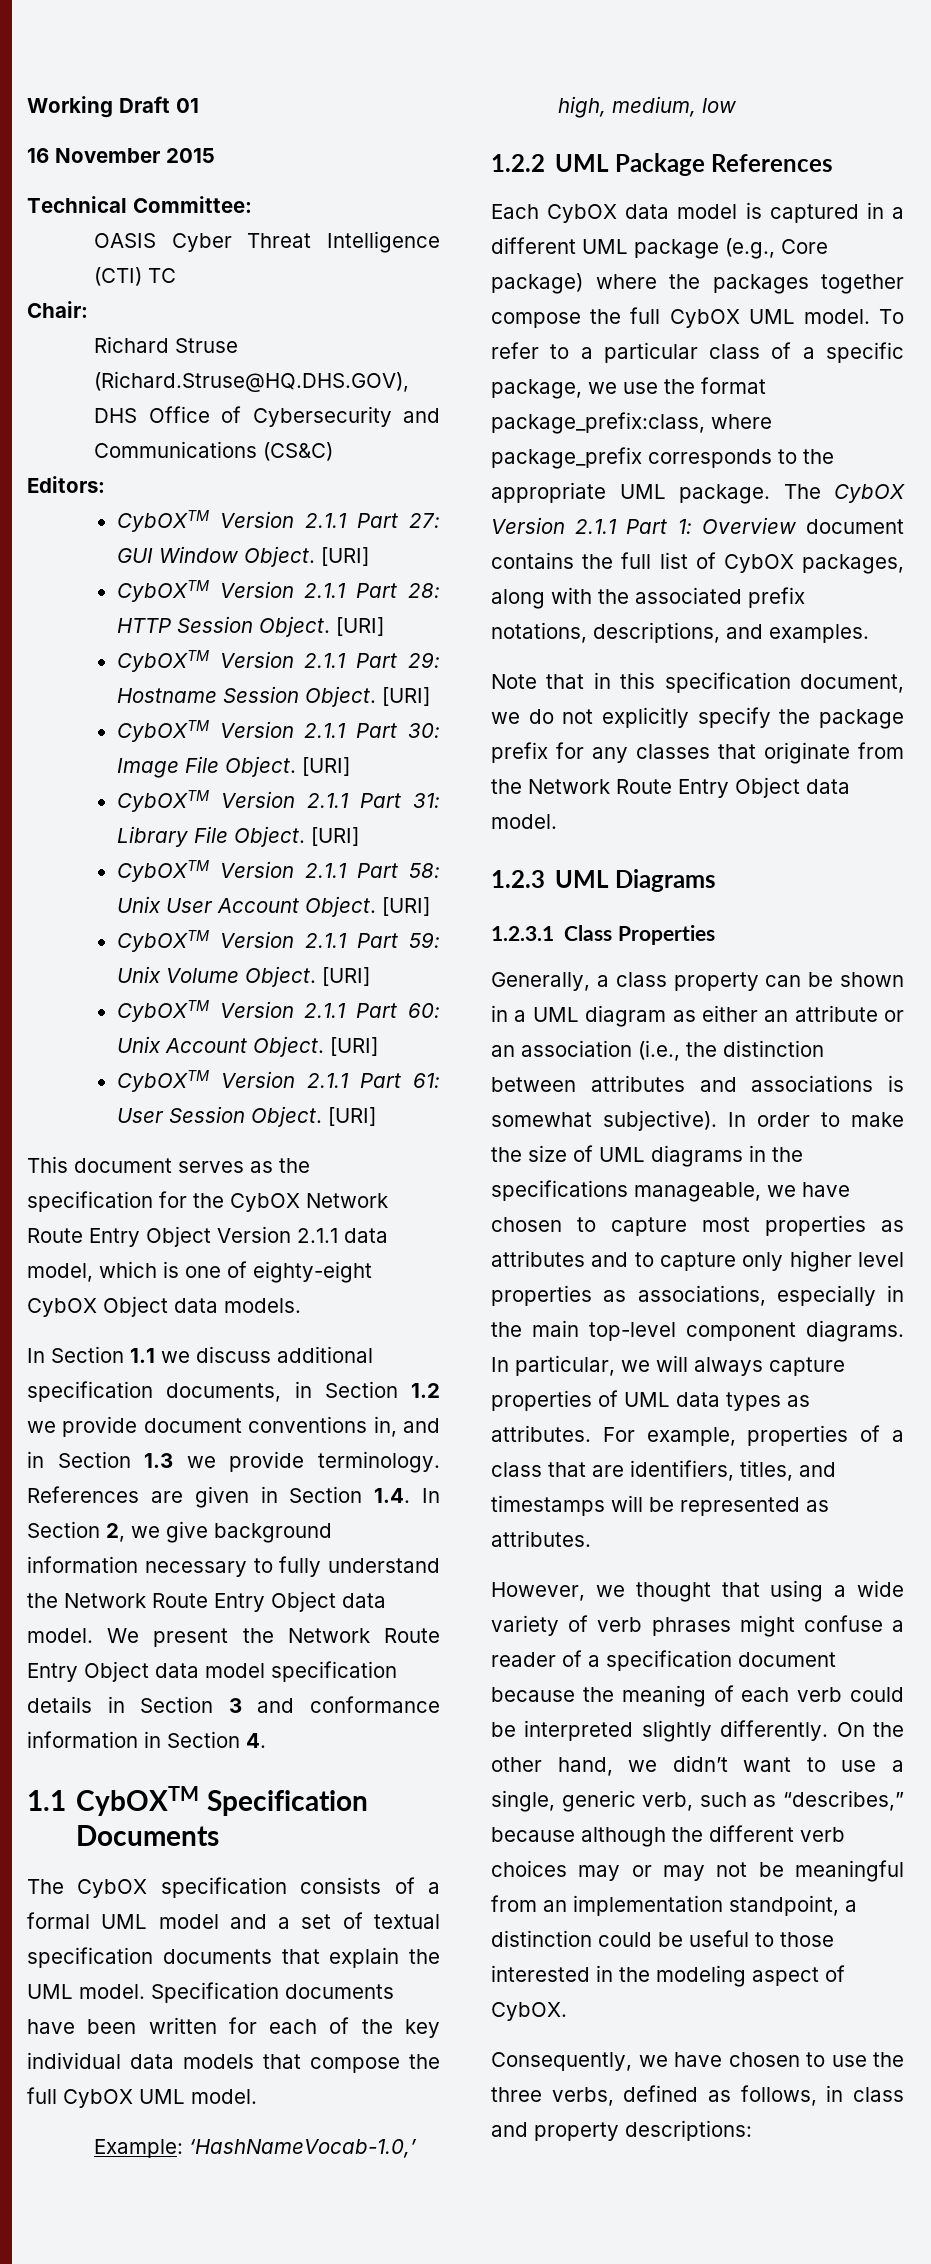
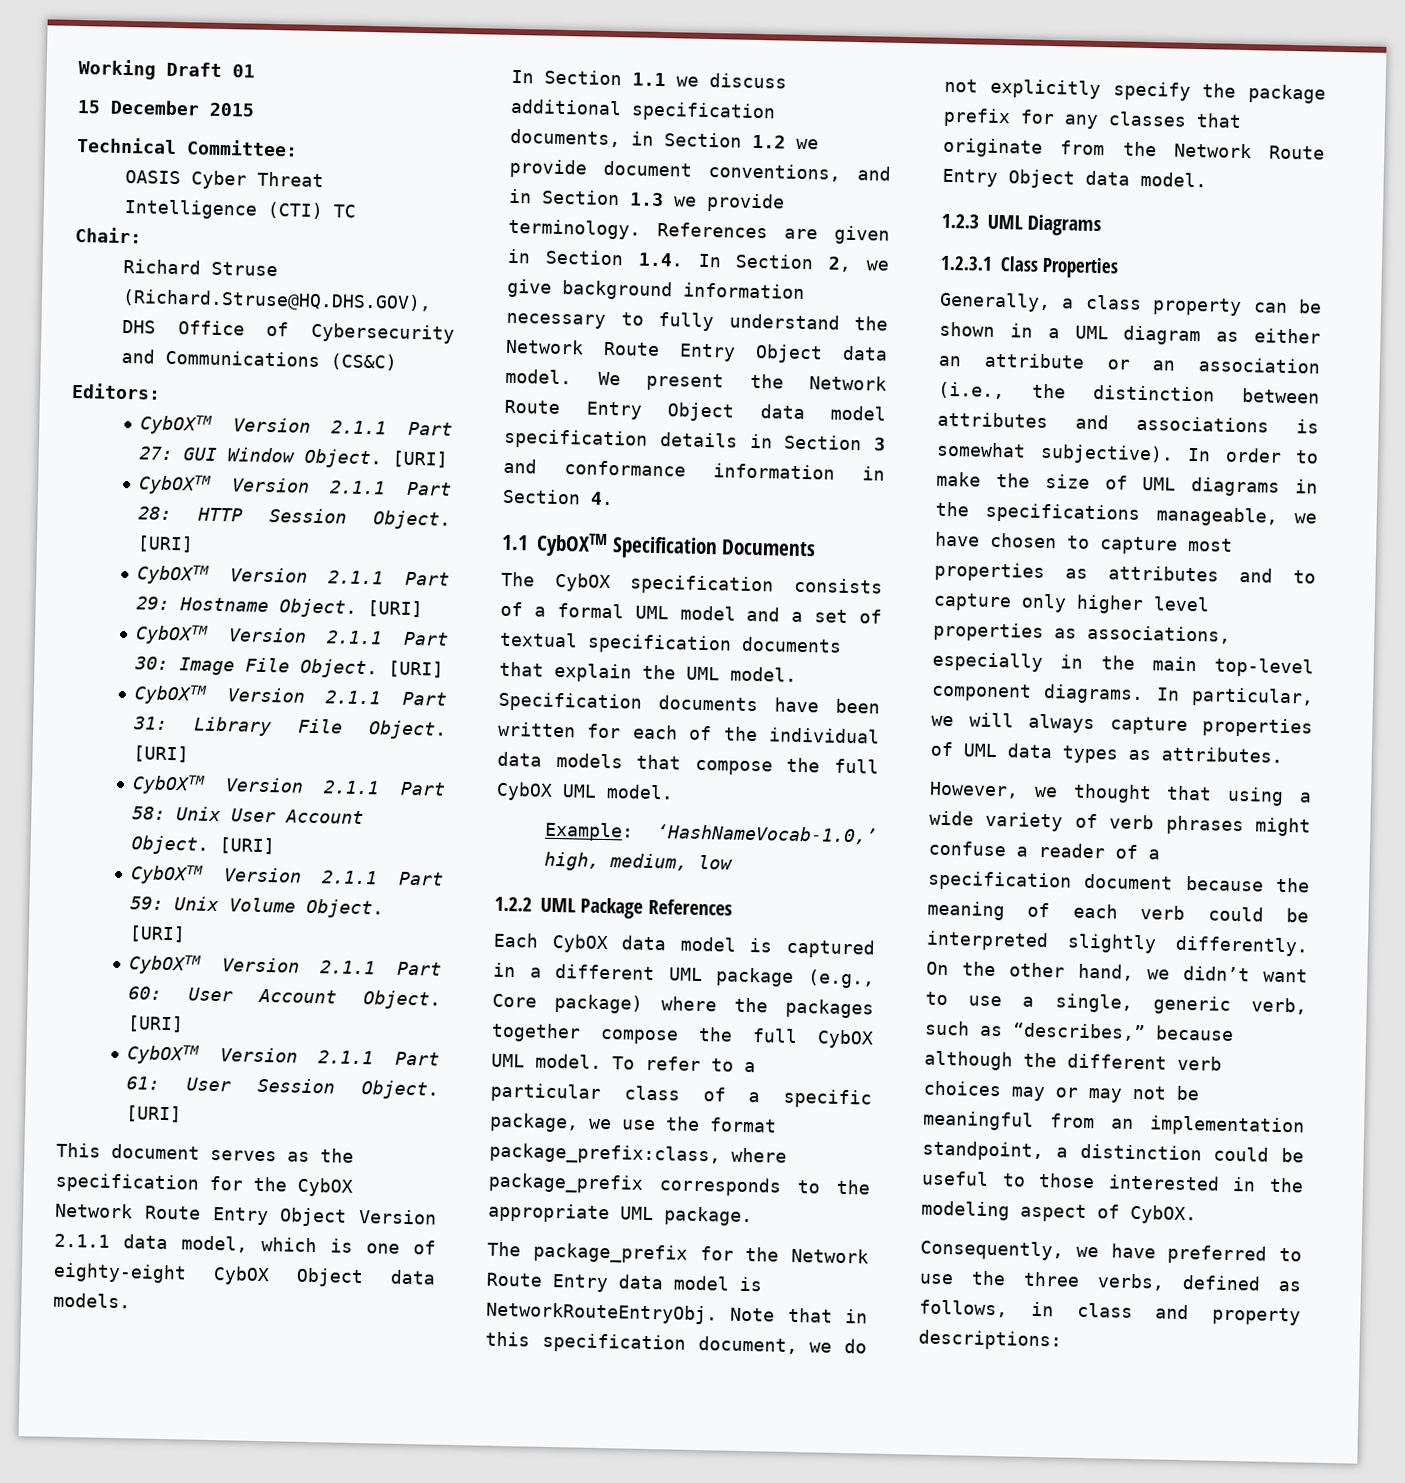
[27,148,160,163] 16 November -> [77,99,200,116] 15 December
[222,686,299,703] Session -> (269, 605) none
[116,1036,161,1053] Unix -> [187,987,233,1002] User
[248,1416,397,1437] conventions in, -> [708,163,841,182] conventions,
[404,2019,440,2038] key -> (758, 734) none
[783,484,905,503] [491,517,904,534] [491,552,904,574] [491,587,805,609] [491,622,869,643] The CybOX Version 2.1.1 Part 1: Overview document contains the full list of CybOX packages, along with the associated prefix notations, descriptions, and examples. // -> [487,1241,869,1264] [486,1272,762,1293] [486,1301,718,1325] // The package_prefix for the Network Route Entry data model is NetworkRouteEntryObj.
[602,1425,904,1446] [491,1460,836,1481] [491,1495,829,1516] [491,1530,591,1547] For example, properties of a class that are identifiers, titles, and timestamps will be represented as attributes. -> (1283, 754) none
[728,2052,800,2067] chosen -> [1167,1244,1268,1265] preferred

